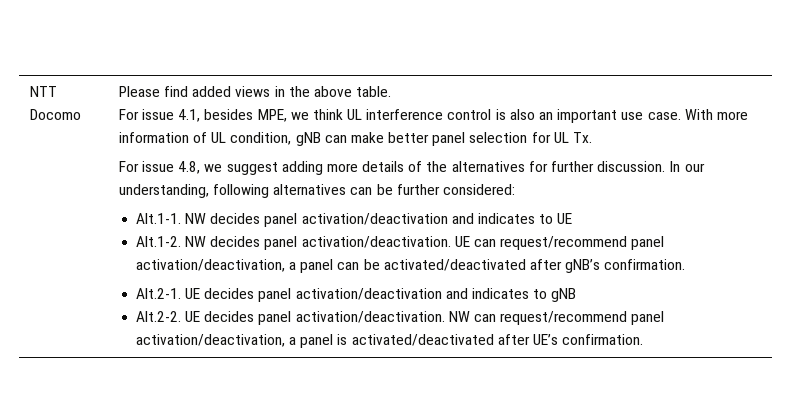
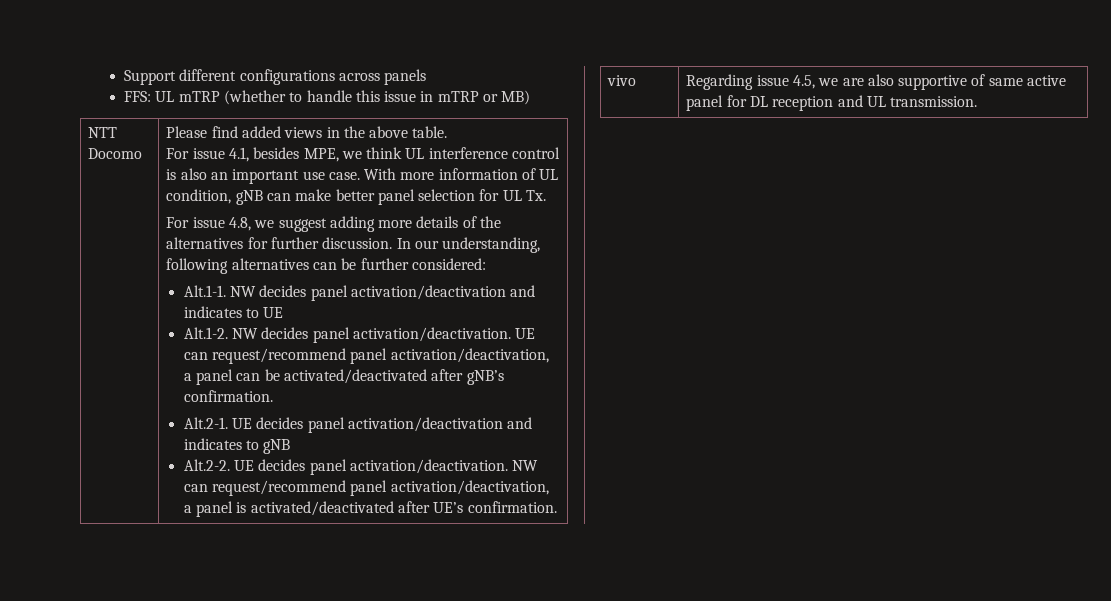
(29, 91) none -> [123,69,427,85] [123,90,531,105] Support different configurations across panels // FFS: UL mTRP (whether to handle this issue in mTRP or MB) //
(644, 339) none -> [607,75,637,86] [686,74,1067,90] [686,95,978,111] // vivo | Regarding issue 4.5, we are also supportive of same active panel for DL reception and UL transmission.

